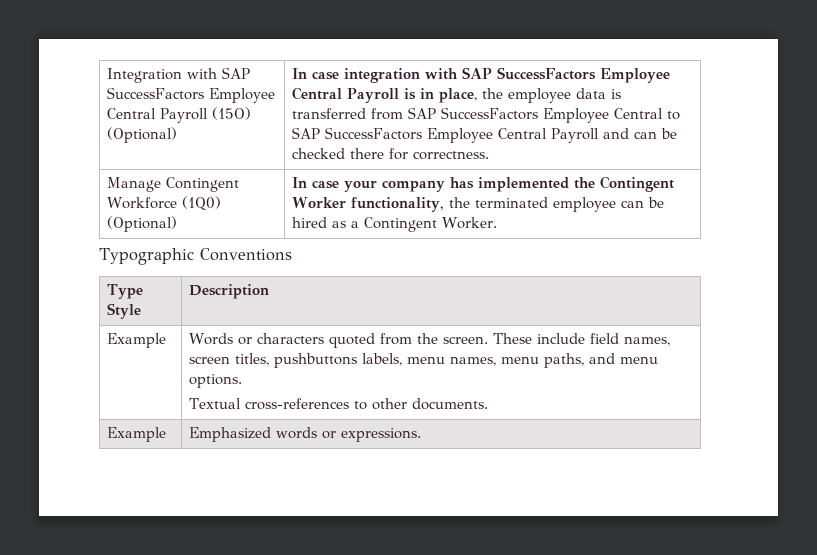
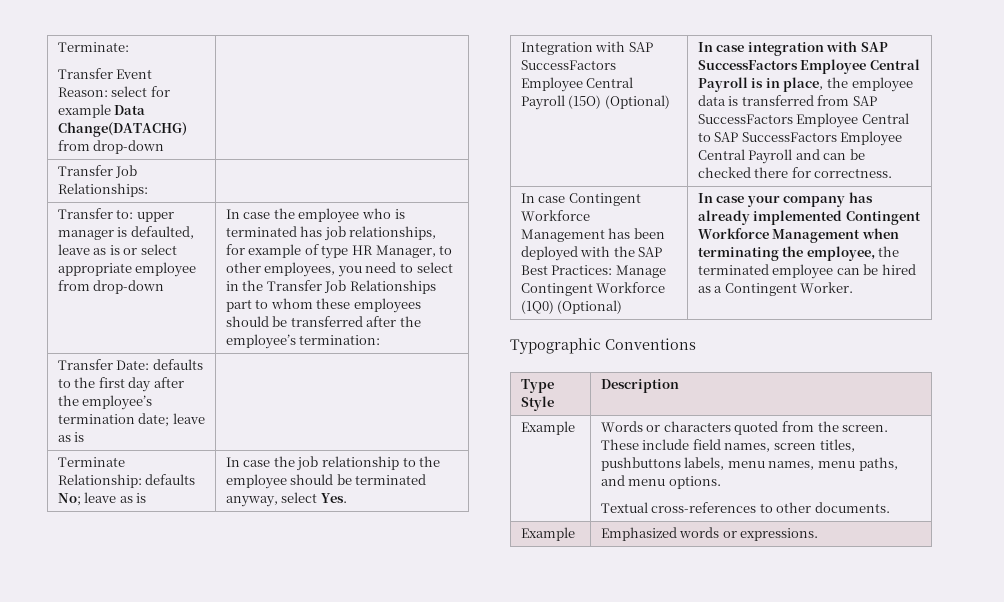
(106, 75) none -> [57,42,129,52] [57,68,153,79] [57,86,170,97] [57,104,146,118] [57,122,187,137] [57,140,165,154] [57,165,138,178] [57,183,148,197] [57,208,174,222] [57,226,194,240] [57,244,177,255] [57,262,197,277] [57,280,165,294] [225,208,405,223] [225,226,437,241] [225,244,453,259] [225,262,453,277] [225,280,436,294] [225,298,421,313] [225,316,421,327] [225,334,381,349] [57,359,203,370] [57,377,184,392] [57,395,153,410] [57,413,205,427] [57,432,85,442] [57,457,125,467] [57,474,196,488] [57,492,147,506] [225,456,441,471] [225,474,427,489] [225,492,347,507] Terminate: // Transfer Event Reason: select for example Data Change(DATACHG) from drop-down | // Transfer Job Relationships: | // Transfer to: upper manager is defaulted, leave as is or select appropriate employee from drop-down | In case the employee who is terminated has job relationships, for example of type HR Manager, to other employees, you need to select in the Transfer Job Relationships part to whom these employees should be transferred after the employee’s termination: // Transfer Date: defaults to the first day after the employee’s termination date; leave as is | // Terminate Relationship: defaults No; leave as is | In case the job relationship to the employee should be terminated anyway, select Yes. //
(489, 155) none -> [520,193,641,206] [520,210,590,221] [520,228,665,242] [520,246,663,261] [520,265,613,275] In case Contingent Workforce Management has been deployed with the SAP Best Practices:
[477,176,674,192] [291,197,444,212] implemented the Contingent Worker functionality, -> [697,210,921,225] [697,228,899,243] [697,246,875,261] already implemented Contingent Workforce Management when terminating the employee,

